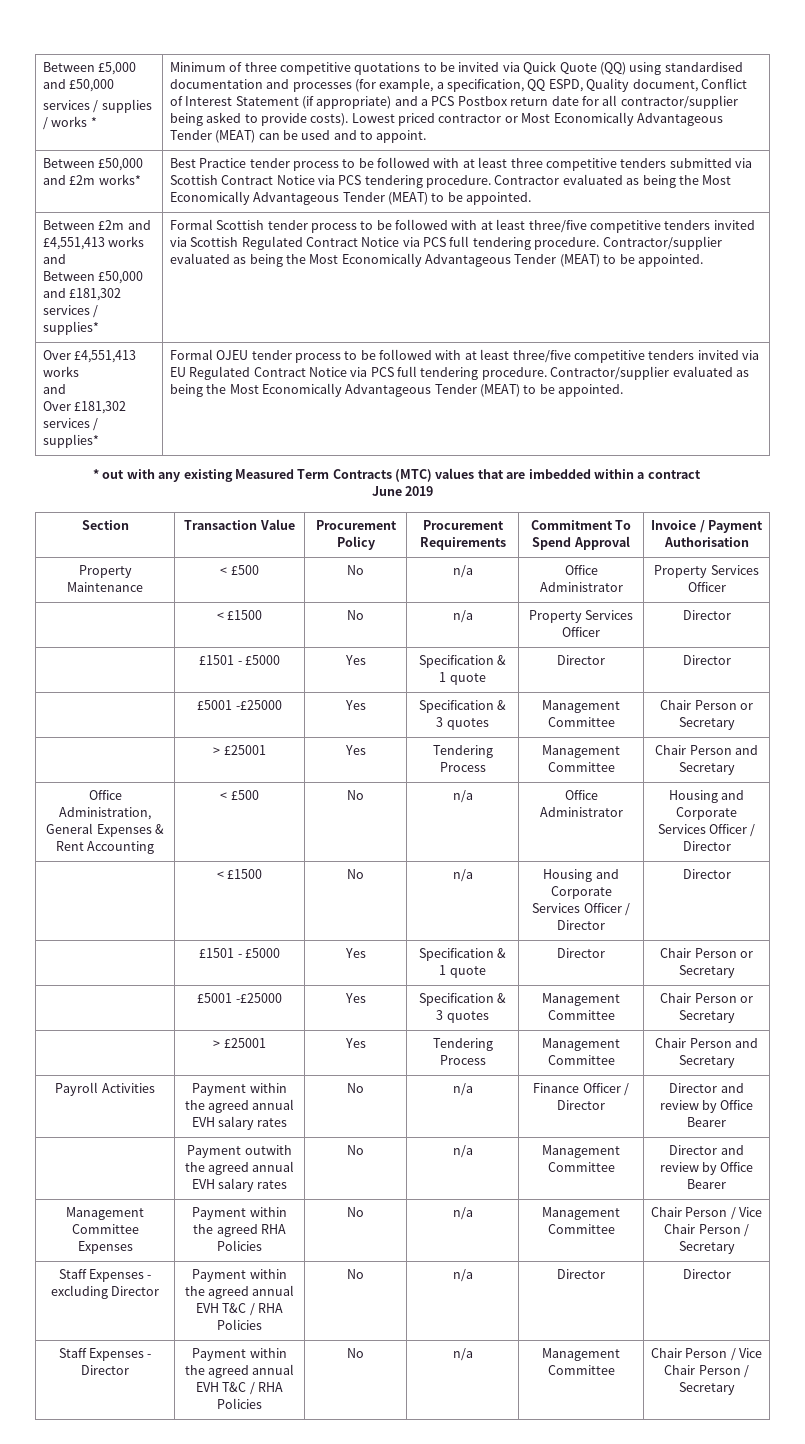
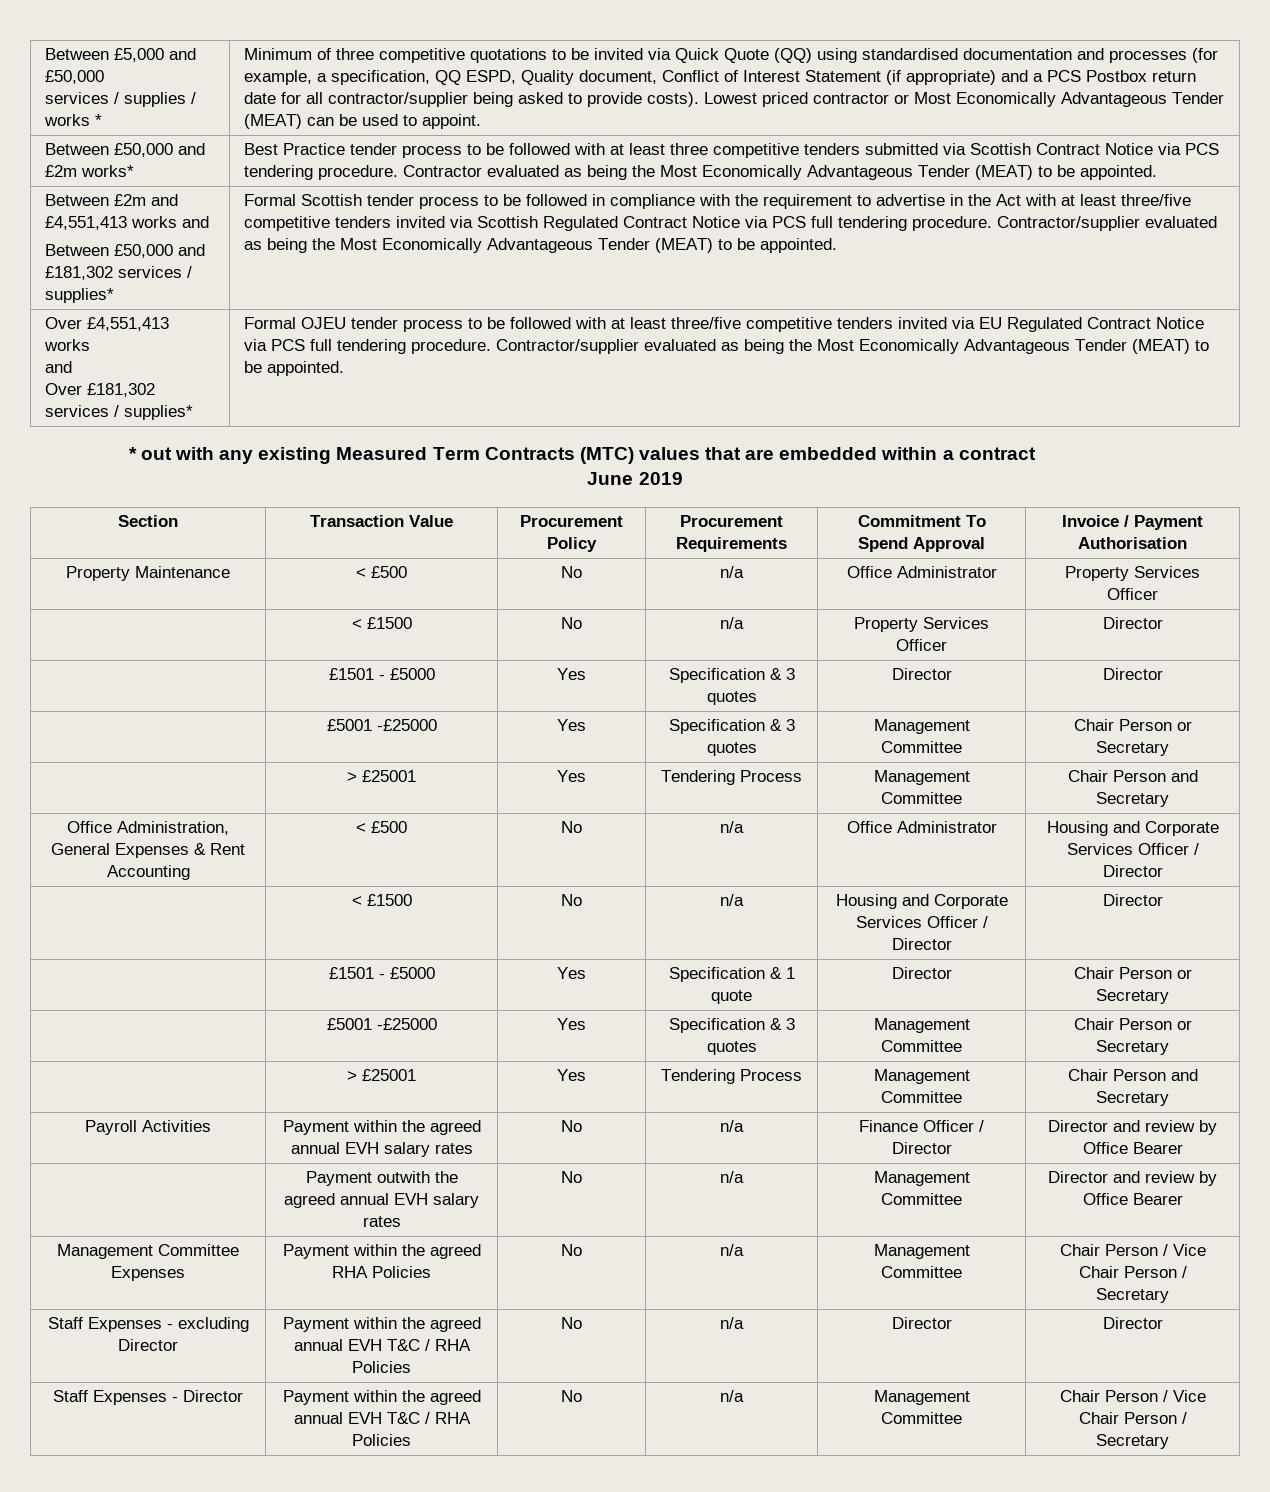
[333,130,357,140] and -> (398, 120) none
(449, 224) none -> [591,194,1021,209] in compliance with the requirement to advertise in the Act
[528,469,591,479] imbedded -> [779,447,878,460] embedded
[439,672,486,685] 1 quote -> [785,668,795,680] [706,691,757,705] 3 quotes

